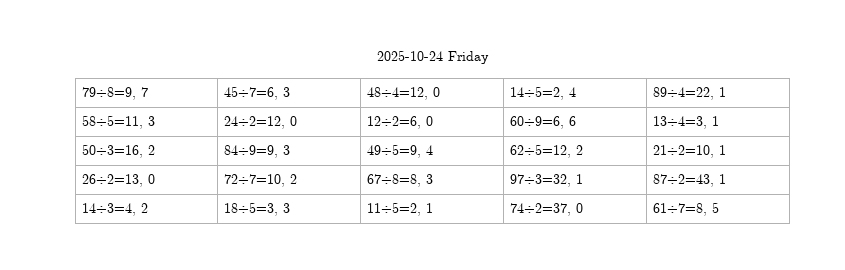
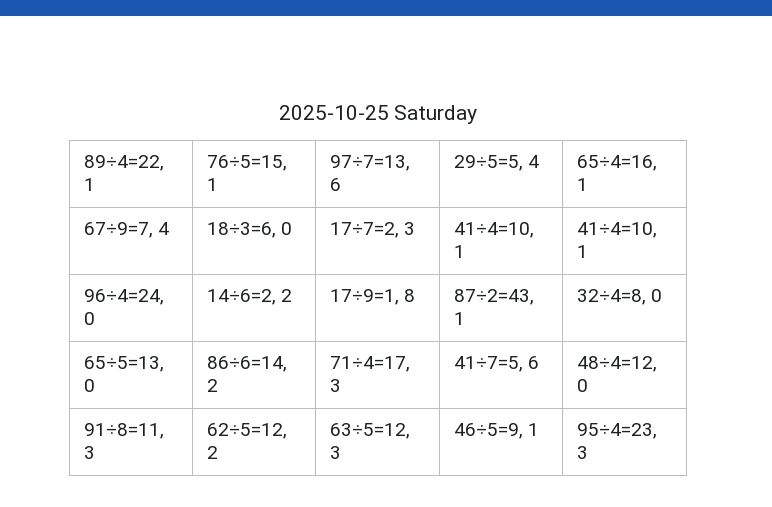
[377,50,489,64] [82,87,149,100] [224,86,291,100] [367,87,441,100] [510,86,577,100] [653,87,727,100] [82,115,156,129] [224,116,298,129] [367,116,434,129] [510,116,577,129] [653,116,720,129] [82,144,156,158] [224,145,291,158] [367,144,434,158] [510,144,584,158] [653,145,727,158] [82,174,156,187] [224,174,298,187] [367,174,434,187] [510,174,584,187] [653,174,727,187] [82,203,149,216] [224,202,291,216] [367,202,434,216] [510,203,584,216] [653,202,720,216] 2025-10-24 Friday // 79÷8=9, 7 | 45÷7=6, 3 | 48÷4=12, 0 | 14÷5=2, 4 | 89÷4=22, 1 // 58÷5=11, 3 | 24÷2=12, 0 | 12÷2=6, 0 | 60÷9=6, 6 | 13÷4=3, 1 // 50÷3=16, 2 | 84÷9=9, 3 | 49÷5=9, 4 | 62÷5=12, 2 | 21÷2=10, 1 // 26÷2=13, 0 | 72÷7=10, 2 | 67÷8=8, 3 | 97÷3=32, 1 | 87÷2=43, 1 // 14÷3=4, 2 | 18÷5=3, 3 | 11÷5=2, 1 | 74÷2=37, 0 | 61÷7=8, 5 -> [278,105,478,124] [83,155,164,171] [83,178,95,191] [206,155,287,171] [206,178,218,191] [329,155,410,171] [329,178,341,191] [453,155,539,171] [576,155,657,171] [576,178,588,191] [83,222,169,238] [206,222,292,238] [329,222,415,238] [453,222,534,238] [453,245,465,258] [576,222,657,238] [576,245,588,258] [83,289,164,305] [83,312,95,325] [206,289,292,305] [329,289,415,305] [453,289,534,305] [453,312,465,325] [576,289,662,305] [83,356,164,372] [83,379,95,392] [206,356,287,372] [206,379,218,392] [329,356,410,372] [329,379,341,392] [453,356,539,372] [576,356,657,372] [576,379,588,392] [83,423,164,439] [83,446,95,459] [206,423,287,439] [206,446,218,459] [329,423,410,439] [329,446,341,459] [453,423,539,439] [576,423,657,439] [576,446,588,459] 2025-10-25 Saturday // 89÷4=22, 1 | 76÷5=15, 1 | 97÷7=13, 6 | 29÷5=5, 4 | 65÷4=16, 1 // 67÷9=7, 4 | 18÷3=6, 0 | 17÷7=2, 3 | 41÷4=10, 1 | 41÷4=10, 1 // 96÷4=24, 0 | 14÷6=2, 2 | 17÷9=1, 8 | 87÷2=43, 1 | 32÷4=8, 0 // 65÷5=13, 0 | 86÷6=14, 2 | 71÷4=17, 3 | 41÷7=5, 6 | 48÷4=12, 0 // 91÷8=11, 3 | 62÷5=12, 2 | 63÷5=12, 3 | 46÷5=9, 1 | 95÷4=23, 3

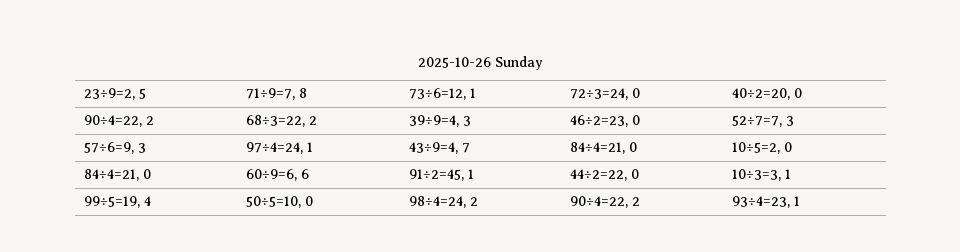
[278,105,478,124] [83,155,164,171] [83,178,95,191] [206,155,287,171] [206,178,218,191] [329,155,410,171] [329,178,341,191] [453,155,539,171] [576,155,657,171] [576,178,588,191] [83,222,169,238] [206,222,292,238] [329,222,415,238] [453,222,534,238] [453,245,465,258] [576,222,657,238] [576,245,588,258] [83,289,164,305] [83,312,95,325] [206,289,292,305] [329,289,415,305] [453,289,534,305] [453,312,465,325] [576,289,662,305] [83,356,164,372] [83,379,95,392] [206,356,287,372] [206,379,218,392] [329,356,410,372] [329,379,341,392] [453,356,539,372] [576,356,657,372] [576,379,588,392] [83,423,164,439] [83,446,95,459] [206,423,287,439] [206,446,218,459] [329,423,410,439] [329,446,341,459] [453,423,539,439] [576,423,657,439] [576,446,588,459] 2025-10-25 Saturday // 89÷4=22, 1 | 76÷5=15, 1 | 97÷7=13, 6 | 29÷5=5, 4 | 65÷4=16, 1 // 67÷9=7, 4 | 18÷3=6, 0 | 17÷7=2, 3 | 41÷4=10, 1 | 41÷4=10, 1 // 96÷4=24, 0 | 14÷6=2, 2 | 17÷9=1, 8 | 87÷2=43, 1 | 32÷4=8, 0 // 65÷5=13, 0 | 86÷6=14, 2 | 71÷4=17, 3 | 41÷7=5, 6 | 48÷4=12, 0 // 91÷8=11, 3 | 62÷5=12, 2 | 63÷5=12, 3 | 46÷5=9, 1 | 95÷4=23, 3 -> [418,56,543,70] [84,88,147,100] [246,88,308,100] [409,88,477,100] [570,88,641,100] [732,88,803,100] [84,115,155,127] [246,115,318,127] [409,115,472,127] [570,115,641,127] [732,115,795,127] [84,142,147,154] [246,142,314,154] [409,142,471,154] [570,142,638,154] [732,142,793,154] [84,169,152,181] [246,169,310,181] [409,169,475,181] [570,169,640,181] [732,169,792,181] [84,196,152,208] [246,196,314,208] [409,196,479,208] [570,196,641,208] [732,196,801,208] 2025-10-26 Sunday // 23÷9=2, 5 | 71÷9=7, 8 | 73÷6=12, 1 | 72÷3=24, 0 | 40÷2=20, 0 // 90÷4=22, 2 | 68÷3=22, 2 | 39÷9=4, 3 | 46÷2=23, 0 | 52÷7=7, 3 // 57÷6=9, 3 | 97÷4=24, 1 | 43÷9=4, 7 | 84÷4=21, 0 | 10÷5=2, 0 // 84÷4=21, 0 | 60÷9=6, 6 | 91÷2=45, 1 | 44÷2=22, 0 | 10÷3=3, 1 // 99÷5=19, 4 | 50÷5=10, 0 | 98÷4=24, 2 | 90÷4=22, 2 | 93÷4=23, 1

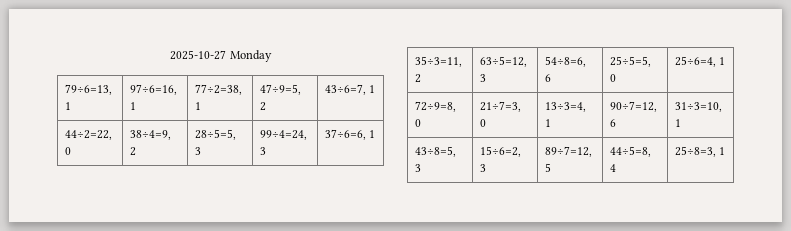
[418,56,543,70] [84,88,147,100] [246,88,308,100] [409,88,477,100] [570,88,641,100] [732,88,803,100] [84,115,155,127] [246,115,318,127] [409,115,472,127] [570,115,641,127] [732,115,795,127] [84,142,147,154] [246,142,314,154] [409,142,471,154] [570,142,638,154] [732,142,793,154] [84,169,152,181] [246,169,310,181] [409,169,475,181] [570,169,640,181] [732,169,792,181] [84,196,152,208] [246,196,314,208] [409,196,479,208] [570,196,641,208] [732,196,791,208] 2025-10-26 Sunday // 23÷9=2, 5 | 71÷9=7, 8 | 73÷6=12, 1 | 72÷3=24, 0 | 40÷2=20, 0 // 90÷4=22, 2 | 68÷3=22, 2 | 39÷9=4, 3 | 46÷2=23, 0 | 52÷7=7, 3 // 57÷6=9, 3 | 97÷4=24, 1 | 43÷9=4, 7 | 84÷4=21, 0 | 10÷5=2, 0 // 84÷4=21, 0 | 60÷9=6, 6 | 91÷2=45, 1 | 44÷2=22, 0 | 10÷3=3, 1 // 99÷5=19, 4 | 50÷5=10, 0 | 98÷4=24, 2 | 90÷4=22, 2 | 93÷4=23, -> [170,50,272,62] [65,84,113,95] [65,102,72,110] [130,84,178,95] [130,102,137,110] [195,84,243,95] [195,102,202,110] [260,84,302,95] [260,102,267,111] [325,84,376,95] [65,130,113,140] [65,147,72,155] [130,130,172,140] [130,147,137,156] [195,129,237,140] [195,147,202,155] [260,130,308,140] [260,147,267,155] [325,129,376,140] [415,56,463,67] [415,74,422,83] [480,56,528,67] [480,74,487,82] [545,56,587,67] [545,74,552,82] [610,56,652,67] [610,74,617,82] [675,56,726,67] [415,101,457,112] [415,119,422,127] [480,101,522,112] [480,119,487,127] [545,102,587,112] [545,119,552,127] [610,101,658,112] [610,119,617,127] [675,102,723,112] [675,119,682,127] [415,146,457,157] [415,164,422,172] [480,146,522,157] [480,164,487,172] [545,146,593,157] [545,163,552,172] [610,146,652,157] [610,164,617,172] [675,146,717,157] 2025-10-27 Monday // 79÷6=13, 1 | 97÷6=16, 1 | 77÷2=38, 1 | 47÷9=5, 2 | 43÷6=7, 1 // 44÷2=22, 0 | 38÷4=9, 2 | 28÷5=5, 3 | 99÷4=24, 3 | 37÷6=6, 1 // 35÷3=11, 2 | 63÷5=12, 3 | 54÷8=6, 6 | 25÷5=5, 0 | 25÷6=4, 1 // 72÷9=8, 0 | 21÷7=3, 0 | 13÷3=4, 1 | 90÷7=12, 6 | 31÷3=10, 1 // 43÷8=5, 3 | 15÷6=2, 3 | 89÷7=12, 5 | 44÷5=8, 4 | 25÷8=3,

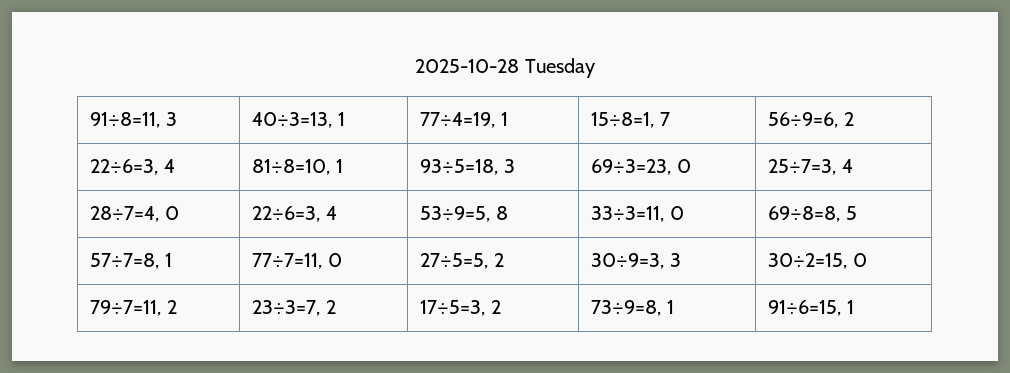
[170,50,272,62] [65,84,113,95] [65,102,72,110] [130,84,178,95] [130,102,137,110] [195,84,243,95] [195,102,202,110] [260,84,302,95] [260,102,267,111] [325,84,376,95] [65,130,113,140] [65,147,72,155] [130,130,172,140] [130,147,137,156] [195,129,237,140] [195,147,202,155] [260,130,308,140] [260,147,267,155] [325,129,376,140] [415,56,463,67] [415,74,422,83] [480,56,528,67] [480,74,487,82] [545,56,587,67] [545,74,552,82] [610,56,652,67] [610,74,617,82] [675,56,726,67] [415,101,457,112] [415,119,422,127] [480,101,522,112] [480,119,487,127] [545,102,587,112] [545,119,552,127] [610,101,658,112] [610,119,617,127] [675,102,723,112] [675,119,682,127] [415,146,457,157] [415,164,422,172] [480,146,522,157] [480,164,487,172] [545,146,593,157] [545,163,552,172] [610,146,652,157] [610,164,617,172] [675,146,717,157] 2025-10-27 Monday // 79÷6=13, 1 | 97÷6=16, 1 | 77÷2=38, 1 | 47÷9=5, 2 | 43÷6=7, 1 // 44÷2=22, 0 | 38÷4=9, 2 | 28÷5=5, 3 | 99÷4=24, 3 | 37÷6=6, 1 // 35÷3=11, 2 | 63÷5=12, 3 | 54÷8=6, 6 | 25÷5=5, 0 | 25÷6=4, 1 // 72÷9=8, 0 | 21÷7=3, 0 | 13÷3=4, 1 | 90÷7=12, 6 | 31÷3=10, 1 // 43÷8=5, 3 | 15÷6=2, 3 | 89÷7=12, 5 | 44÷5=8, 4 | 25÷8=3, -> [415,58,595,78] [90,112,177,128] [252,112,345,128] [420,112,508,128] [591,112,670,128] [768,112,854,128] [90,159,175,175] [252,159,343,175] [420,159,515,175] [591,159,691,175] [768,159,853,175] [90,206,179,222] [252,206,337,222] [420,206,508,222] [591,206,684,222] [768,206,857,222] [90,253,172,269] [252,253,342,269] [420,253,504,269] [591,253,681,269] [768,253,867,269] [90,300,177,316] [252,300,336,316] [420,300,501,316] [591,300,674,316] [768,300,842,316] 2025-10-28 Tuesday // 91÷8=11, 3 | 40÷3=13, 1 | 77÷4=19, 1 | 15÷8=1, 7 | 56÷9=6, 2 // 22÷6=3, 4 | 81÷8=10, 1 | 93÷5=18, 3 | 69÷3=23, 0 | 25÷7=3, 4 // 28÷7=4, 0 | 22÷6=3, 4 | 53÷9=5, 8 | 33÷3=11, 0 | 69÷8=8, 5 // 57÷7=8, 1 | 77÷7=11, 0 | 27÷5=5, 2 | 30÷9=3, 3 | 30÷2=15, 0 // 79÷7=11, 2 | 23÷3=7, 2 | 17÷5=3, 2 | 73÷9=8, 1 | 91÷6=15,

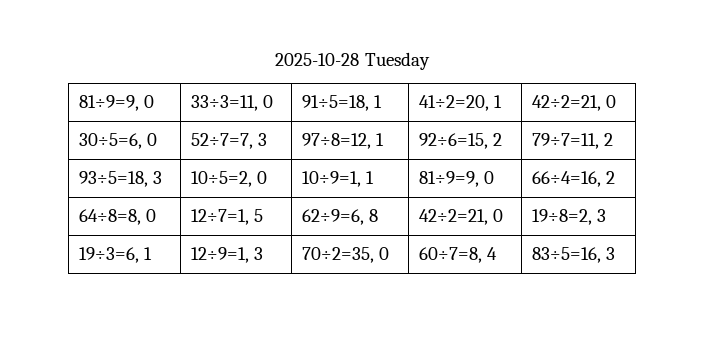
[90,112,177,128] [252,112,345,128] [420,112,508,128] [591,112,670,128] [768,112,854,128] [90,159,175,175] [252,159,343,175] [420,159,515,175] [591,159,691,175] [768,159,853,175] [90,206,179,222] [252,206,337,222] [420,206,508,222] [591,206,684,222] [768,206,857,222] [90,253,172,269] [252,253,342,269] [420,253,504,269] [591,253,681,269] [768,253,867,269] [90,300,177,316] [252,300,336,316] [420,300,501,316] [591,300,674,316] [768,300,854,316] 91÷8=11, 3 | 40÷3=13, 1 | 77÷4=19, 1 | 15÷8=1, 7 | 56÷9=6, 2 // 22÷6=3, 4 | 81÷8=10, 1 | 93÷5=18, 3 | 69÷3=23, 0 | 25÷7=3, 4 // 28÷7=4, 0 | 22÷6=3, 4 | 53÷9=5, 8 | 33÷3=11, 0 | 69÷8=8, 5 // 57÷7=8, 1 | 77÷7=11, 0 | 27÷5=5, 2 | 30÷9=3, 3 | 30÷2=15, 0 // 79÷7=11, 2 | 23÷3=7, 2 | 17÷5=3, 2 | 73÷9=8, 1 | 91÷6=15, 1 -> [78,95,154,111] [190,95,273,111] [301,95,382,111] [418,95,502,111] [531,95,616,111] [78,133,157,149] [190,133,267,149] [301,133,384,149] [418,133,502,149] [531,133,613,149] [78,171,162,187] [190,171,267,187] [301,171,374,187] [418,171,494,187] [531,171,615,187] [78,209,156,225] [190,209,263,225] [301,209,378,225] [418,209,503,225] [531,209,606,225] [78,247,152,263] [190,247,263,263] [301,247,389,263] [418,247,497,263] [531,247,615,263] 81÷9=9, 0 | 33÷3=11, 0 | 91÷5=18, 1 | 41÷2=20, 1 | 42÷2=21, 0 // 30÷5=6, 0 | 52÷7=7, 3 | 97÷8=12, 1 | 92÷6=15, 2 | 79÷7=11, 2 // 93÷5=18, 3 | 10÷5=2, 0 | 10÷9=1, 1 | 81÷9=9, 0 | 66÷4=16, 2 // 64÷8=8, 0 | 12÷7=1, 5 | 62÷9=6, 8 | 42÷2=21, 0 | 19÷8=2, 3 // 19÷3=6, 1 | 12÷9=1, 3 | 70÷2=35, 0 | 60÷7=8, 4 | 83÷5=16, 3

